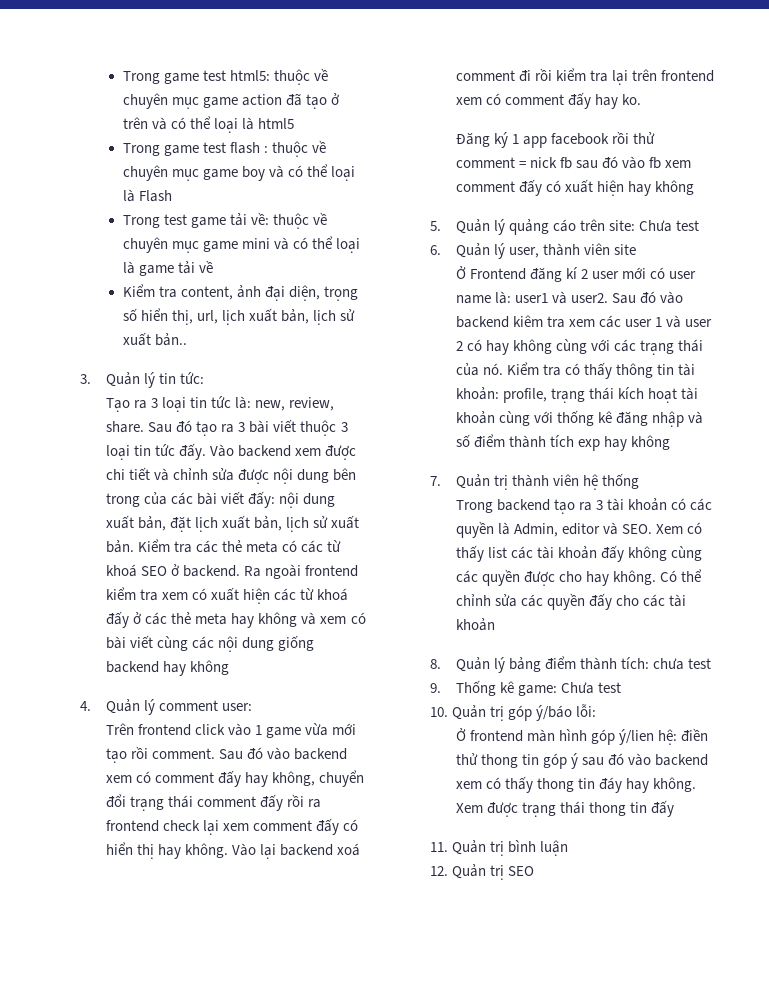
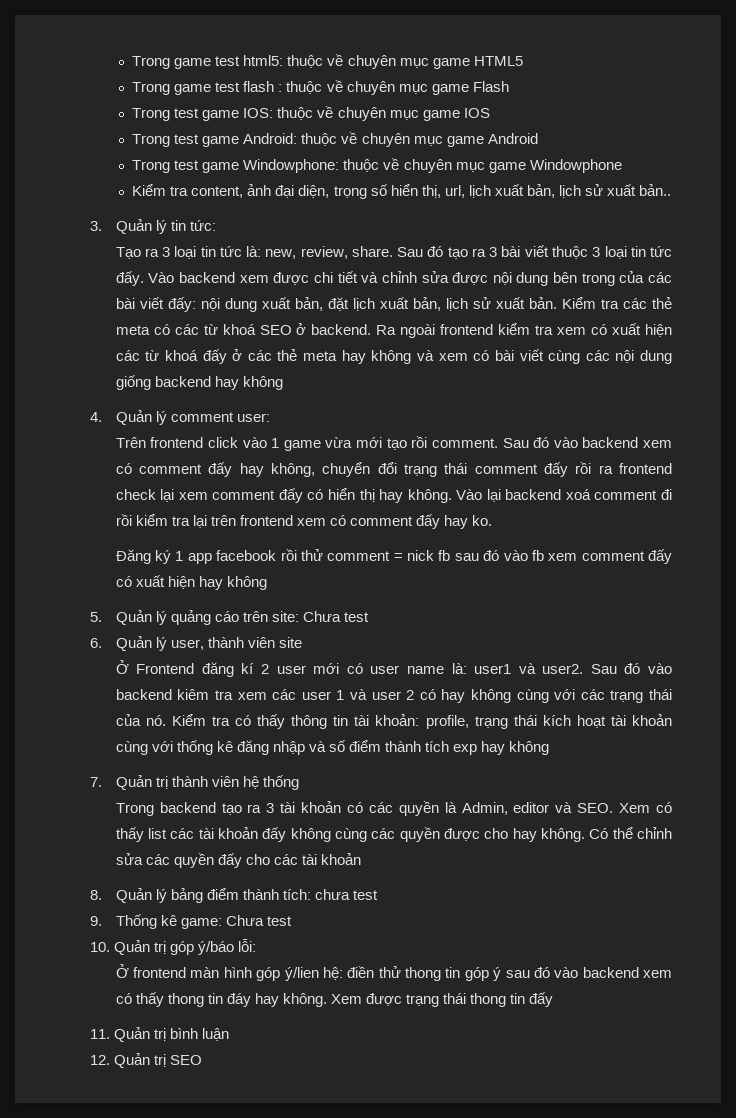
[241,93,339,109] [122,116,294,133] action đã tạo ở trên và có thể loại là html5 -> [473,56,523,66] HTML5
[241,164,355,181] [122,189,135,202] boy và có thể loại là -> (469, 89) none
[229,212,327,229] [122,236,360,253] [122,260,213,276] tải về: thuộc về chuyên mục game mini và có thể loại là game tải về -> [243,106,490,121] [132,132,538,147] [132,158,622,173] IOS: thuộc về chuyên mục game IOS // Trong test game Android: thuộc về chuyên mục game Android // Trong test game Windowphone: thuộc về chuyên mục game Windowphone

